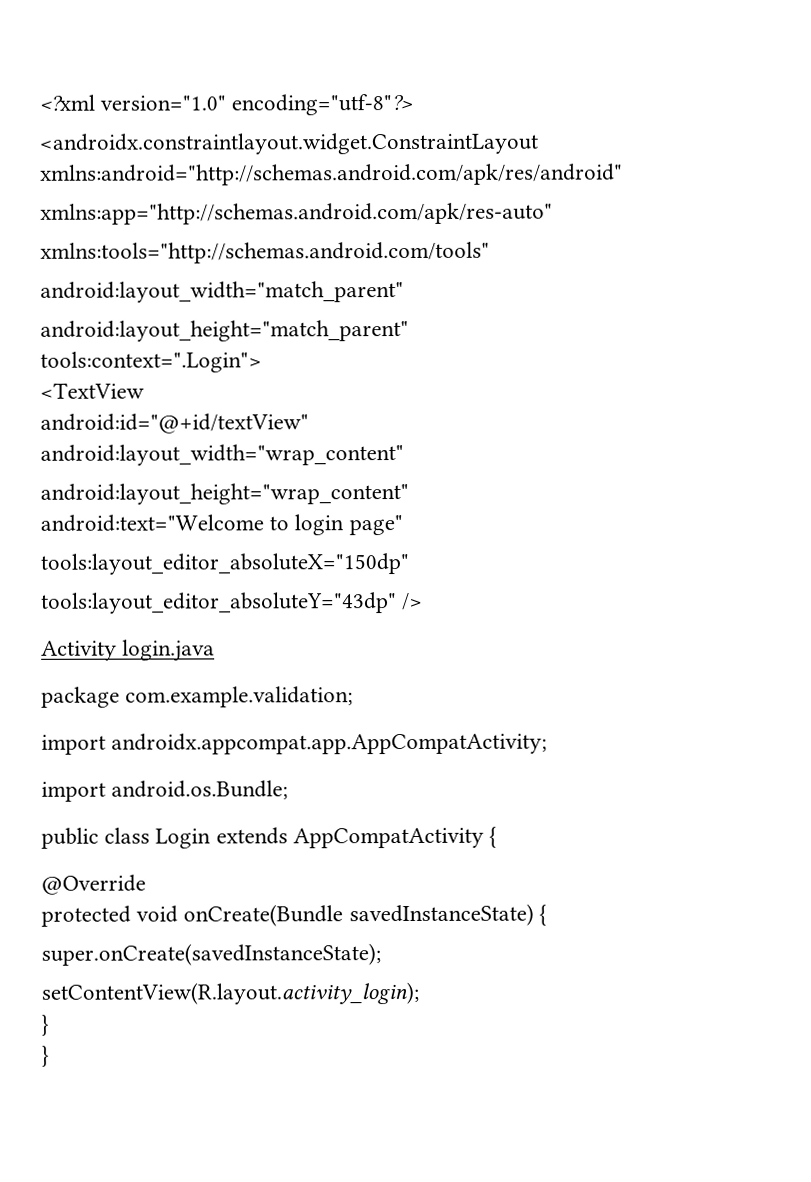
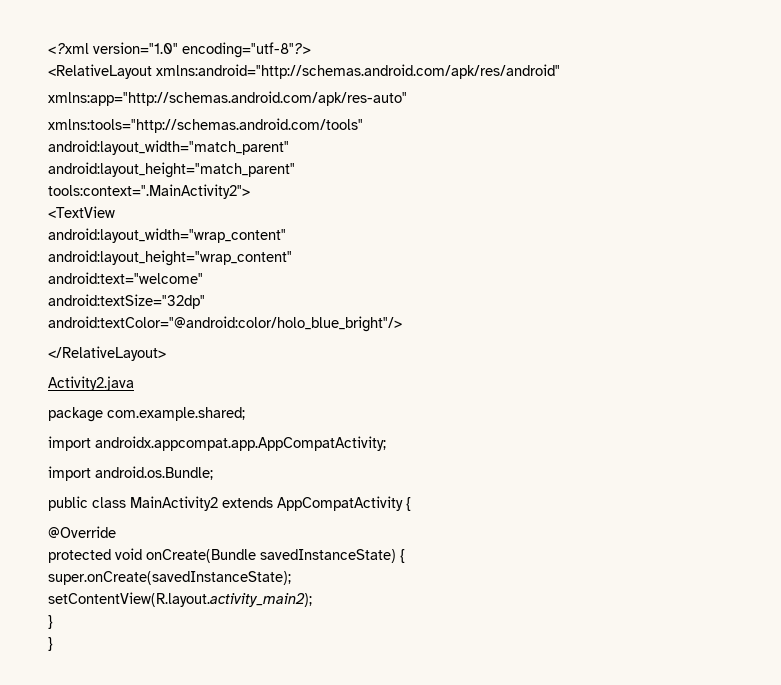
[39,132,539,155] <androidx.constraintlayout.widget.ConstraintLayout -> [48,64,152,79] <RelativeLayout
[40,351,262,373] tools:context=".Login"> -> [48,184,250,199] tools:context=".MainActivity2">
[40,413,309,434] // android:id="@+id/textView" -> (115, 212) none
[40,514,403,536] [40,552,409,575] [41,592,424,614] [41,639,216,662] android:text="Welcome to login page" // tools:layout_editor_absoluteX="150dp" // tools:layout_editor_absoluteY="43dp" /> // Activity login.java -> [48,272,203,284] [48,294,205,309] [48,316,402,332] [48,346,166,361] [48,376,134,391] android:text="welcome" // android:textSize="32dp" // android:textColor="@android:color/holo_blue_bright"/> // </RelativeLayout> // Activity2.java
[125,686,354,708] com.example.validation; -> [107,407,245,421] com.example.shared;
[155,828,212,849] Login -> [130,496,218,511] MainActivity2
[41,981,419,1005] setContentView(R.layout.activity_login); -> [48,592,312,607] setContentView(R.layout.activity_main2);

